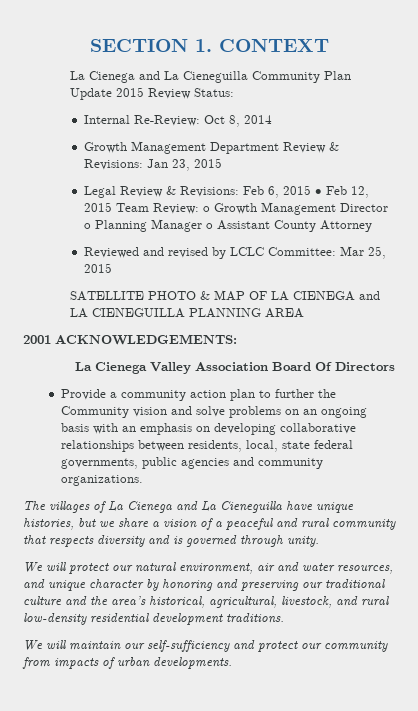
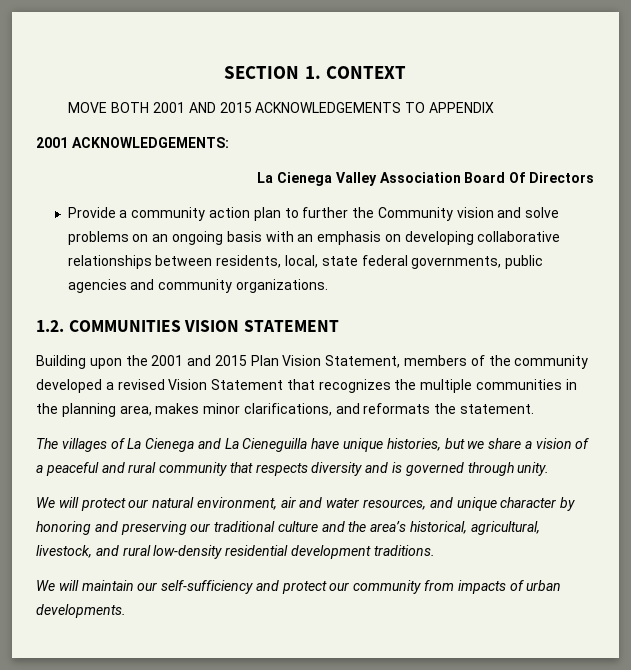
[69,71,351,83] [69,87,234,100] [84,115,273,127] [84,141,340,154] [84,158,223,171] [84,185,370,198] [84,202,389,215] [84,219,373,232] [84,246,387,259] [84,263,113,273] [69,290,380,301] [69,308,304,318] La Cienega and La Cieneguilla Community Plan Update 2015 Review Status: // Internal Re-Review: Oct 8, 2014 // Growth Management Department Review & Revisions: Jan 23, 2015 // Legal Review & Revisions: Feb 6, 2015 • Feb 12, 2015 Team Review: o Growth Management Director o Planning Manager o Assistant County Attorney // Reviewed and revised by LCLC Committee: Mar 25, 2015 // SATELLITE PHOTO & MAP OF LA CIENEGA and LA CIENEGUILLA PLANNING AREA -> [68,102,494,113] MOVE BOTH 2001 AND 2015 ACKNOWLEDGEMENTS TO APPENDIX
(143, 480) none -> [36,320,340,332] [36,355,589,369] [36,379,577,393] [36,403,535,417] // 1.2. COMMUNITIES VISION STATEMENT // Building upon the 2001 and 2015 Plan Vision Statement, members of the community developed a revised Vision Statement that recognizes the multiple communities in the planning area, makes minor clarifications, and reformats the statement.

